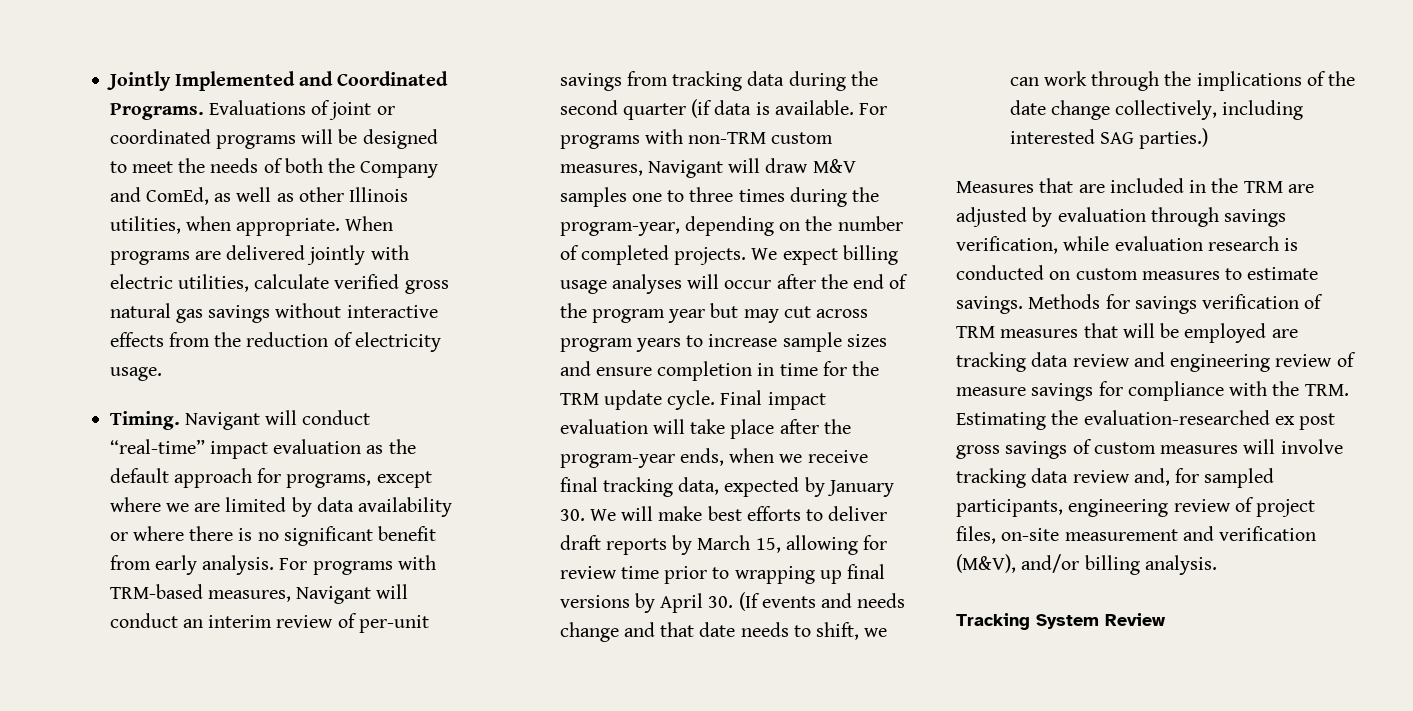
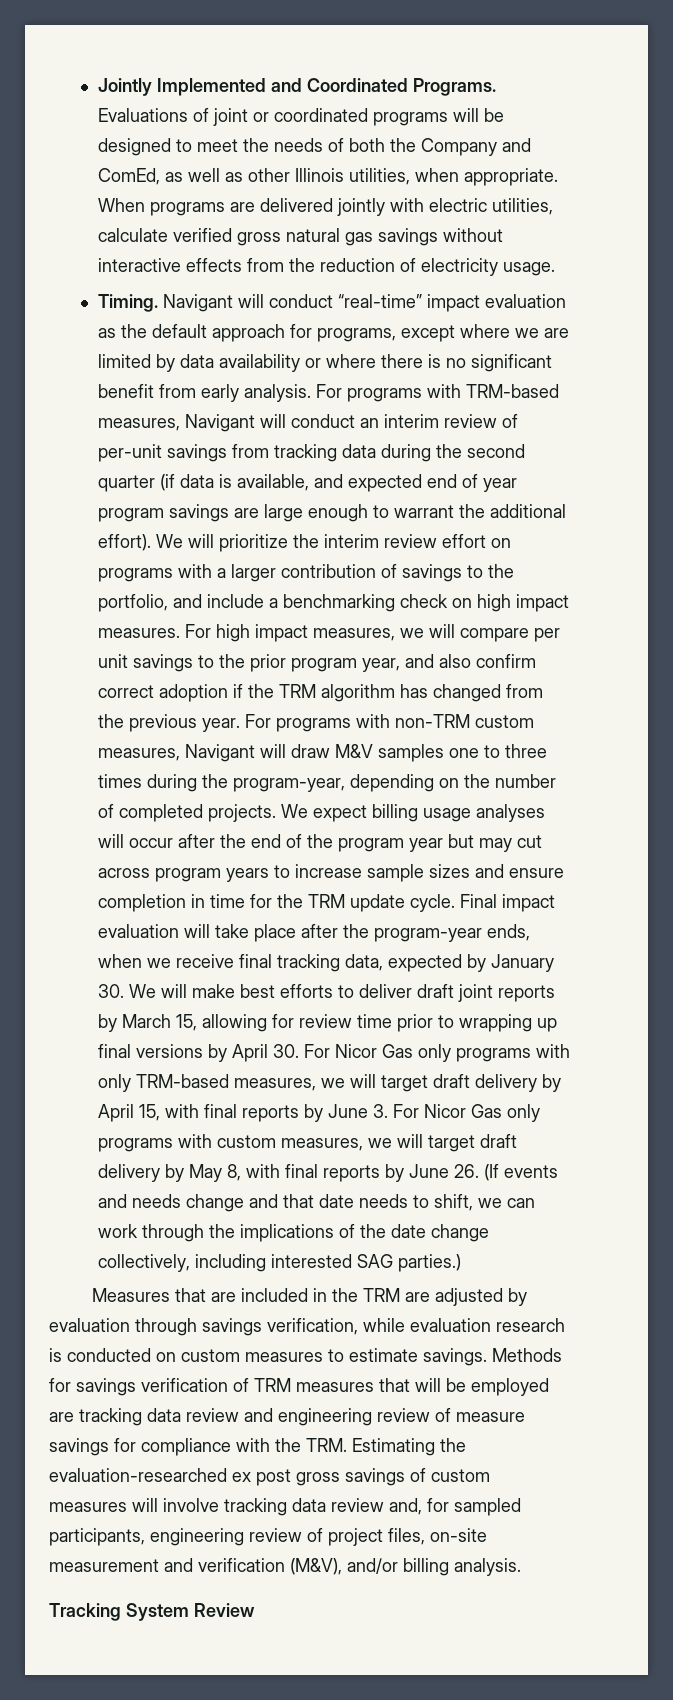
[774,100,854,115] available. -> [236,474,517,492] [97,504,566,522] [97,534,511,552] [97,564,514,582] [97,594,569,612] [97,624,560,642] [97,654,536,672] [97,684,543,702] [97,714,240,732] available, and expected end of year program savings are large enough to warrant the additional effort). We will prioritize the interim review effort on programs with a larger contribution of savings to the portfolio, and include a benchmarking check on high impact measures. For high impact measures, we will compare per unit savings to the prior program year, and also confirm correct adoption if the TRM algorithm has changed from the previous year.
(601, 542) none -> [457,984,493,1002] joint
(734, 602) none -> [303,1044,570,1062] [97,1074,561,1092] [97,1104,540,1122] [97,1134,517,1152] [97,1164,479,1182] For Nicor Gas only programs with only TRM-based measures, we will target draft delivery by April 15, with final reports by June 3. For Nicor Gas only programs with custom measures, we will target draft delivery by May 8, with final reports by June 26.

